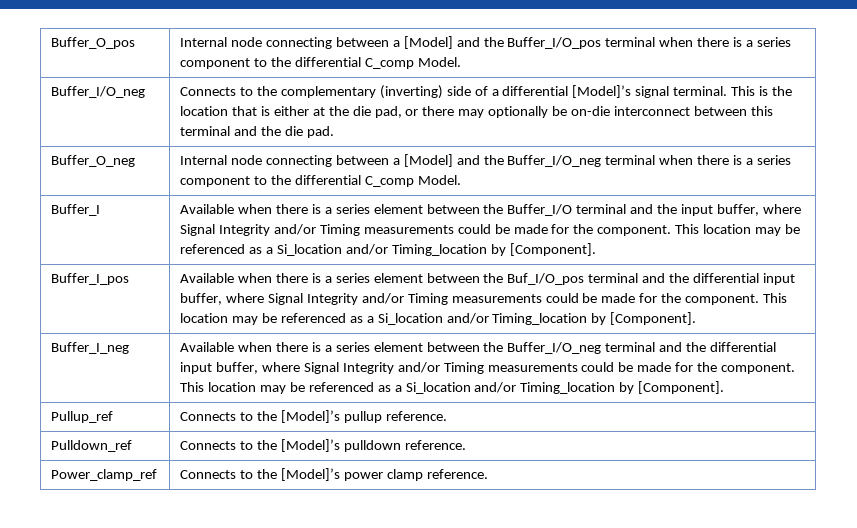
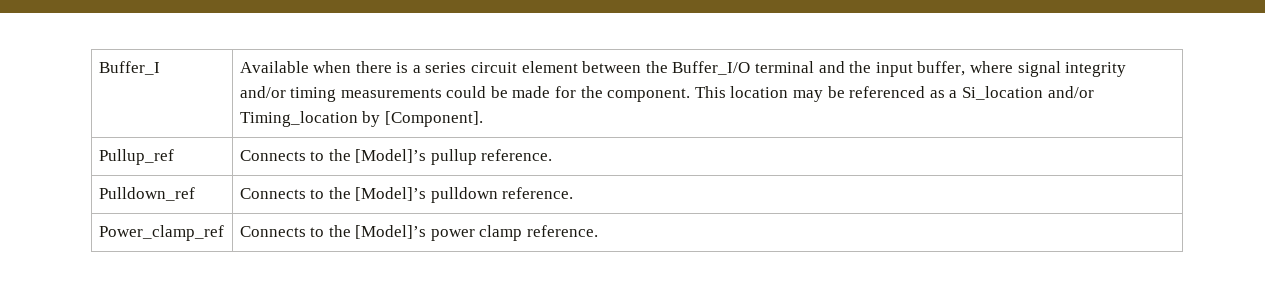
[51,37,136,49] [180,36,791,49] [180,57,461,69] [51,86,146,98] [180,85,792,99] [180,106,773,118] [180,126,334,138] [51,155,136,167] [180,154,791,167] [180,175,461,187] Buffer_O_pos | Internal node connecting between a [Model] and the Buffer_I/O_pos terminal when there is a series component to the differential C_comp Model. // Buffer_I/O_neg | Connects to the complementary (inverting) side of a differential [Model]’s signal terminal. This is the location that is either at the die pad, or there may optionally be on-die interconnect between this terminal and the die pad. // Buffer_O_neg | Internal node connecting between a [Model] and the Buffer_I/O_neg terminal when there is a series component to the differential C_comp Model. // -> (98, 68) none
(370, 209) none -> [471,62,518,73] circuit
[180,224,800,236] [180,243,596,256] [51,273,130,285] [180,273,795,285] [180,293,788,305] [180,312,697,325] [51,342,130,354] [180,342,777,354] [180,362,484,374] Signal Integrity and/or Timing measurements could be made for the component. This location may be referenced as a Si_location and/or Timing_location by [Component]. // Buffer_I_pos | Available when there is a series element between the Buf_I/O_pos terminal and the differential input buffer, where Signal Integrity and/or Timing measurements could be made for the component. This location may be referenced as a Si_location and/or Timing_location by [Component]. // Buffer_I_neg | Available when there is a series element between the Buffer_I/O_neg terminal and the differential input buffer, where Signal Integrity and/or Timing -> [1017,61,1127,77] [239,86,337,102] signal integrity and/or timing

